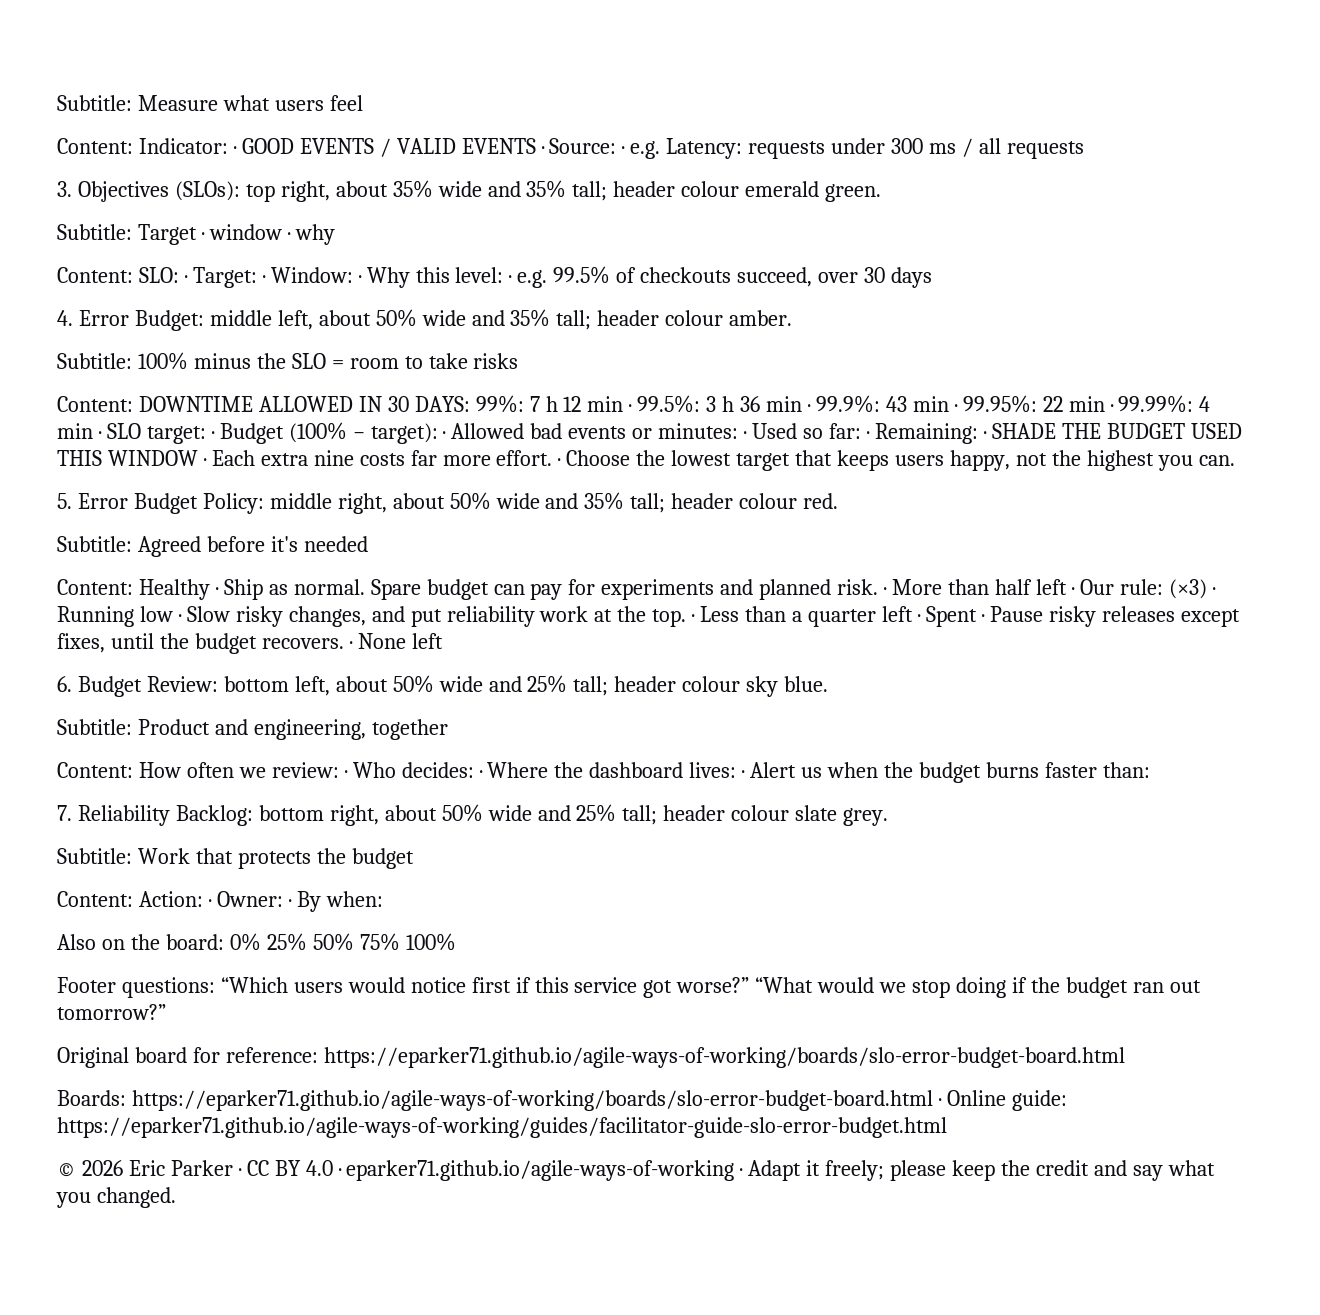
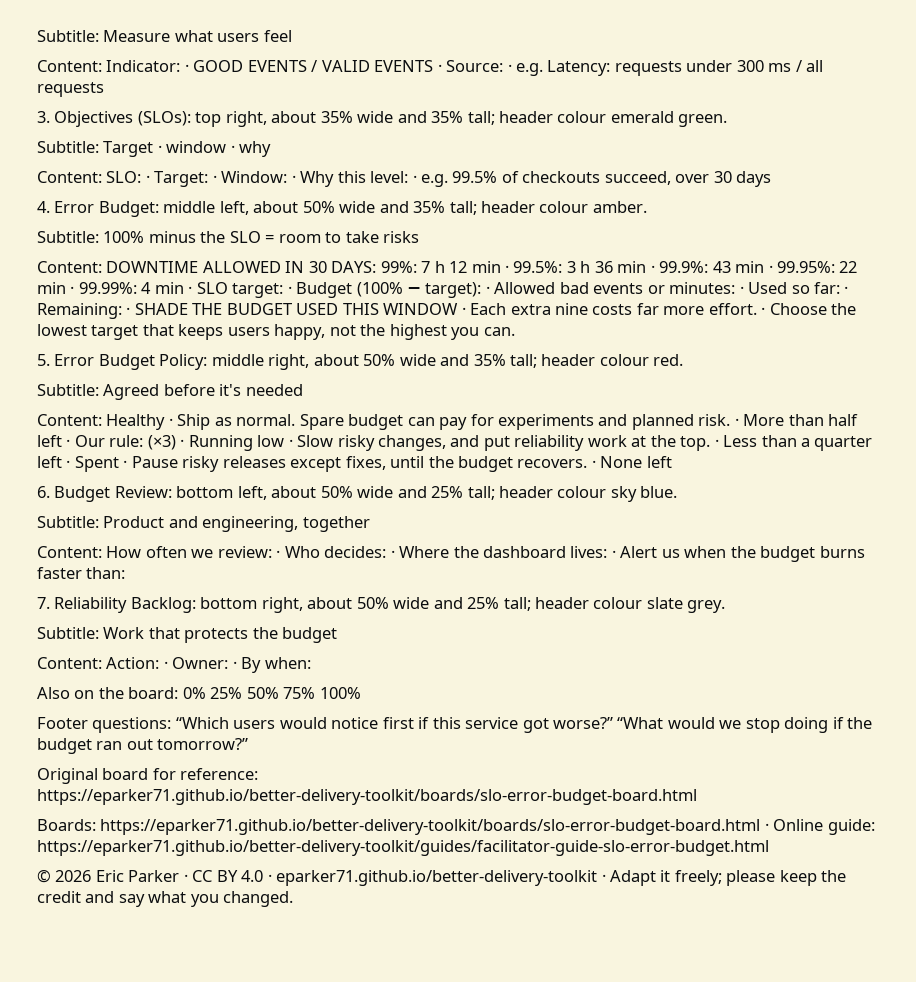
[323,1047,1125,1068] https://eparker71.github.io/agile-ways-of-working/boards/slo-error-budget-board.html -> [37,789,697,805] https://eparker71.github.io/better-delivery-toolkit/boards/slo-error-budget-board.html
[131,1090,933,1111] https://eparker71.github.io/agile-ways-of-working/boards/slo-error-budget-board.html -> [100,819,761,835] https://eparker71.github.io/better-delivery-toolkit/boards/slo-error-budget-board.html
[57,1117,947,1138] https://eparker71.github.io/agile-ways-of-working/guides/facilitator-guide-slo-error-budget.html -> [37,840,769,856] https://eparker71.github.io/better-delivery-toolkit/guides/facilitator-guide-slo-error-budget.html
[346,1160,735,1181] eparker71.github.io/agile-ways-of-working -> [276,870,598,886] eparker71.github.io/better-delivery-toolkit

